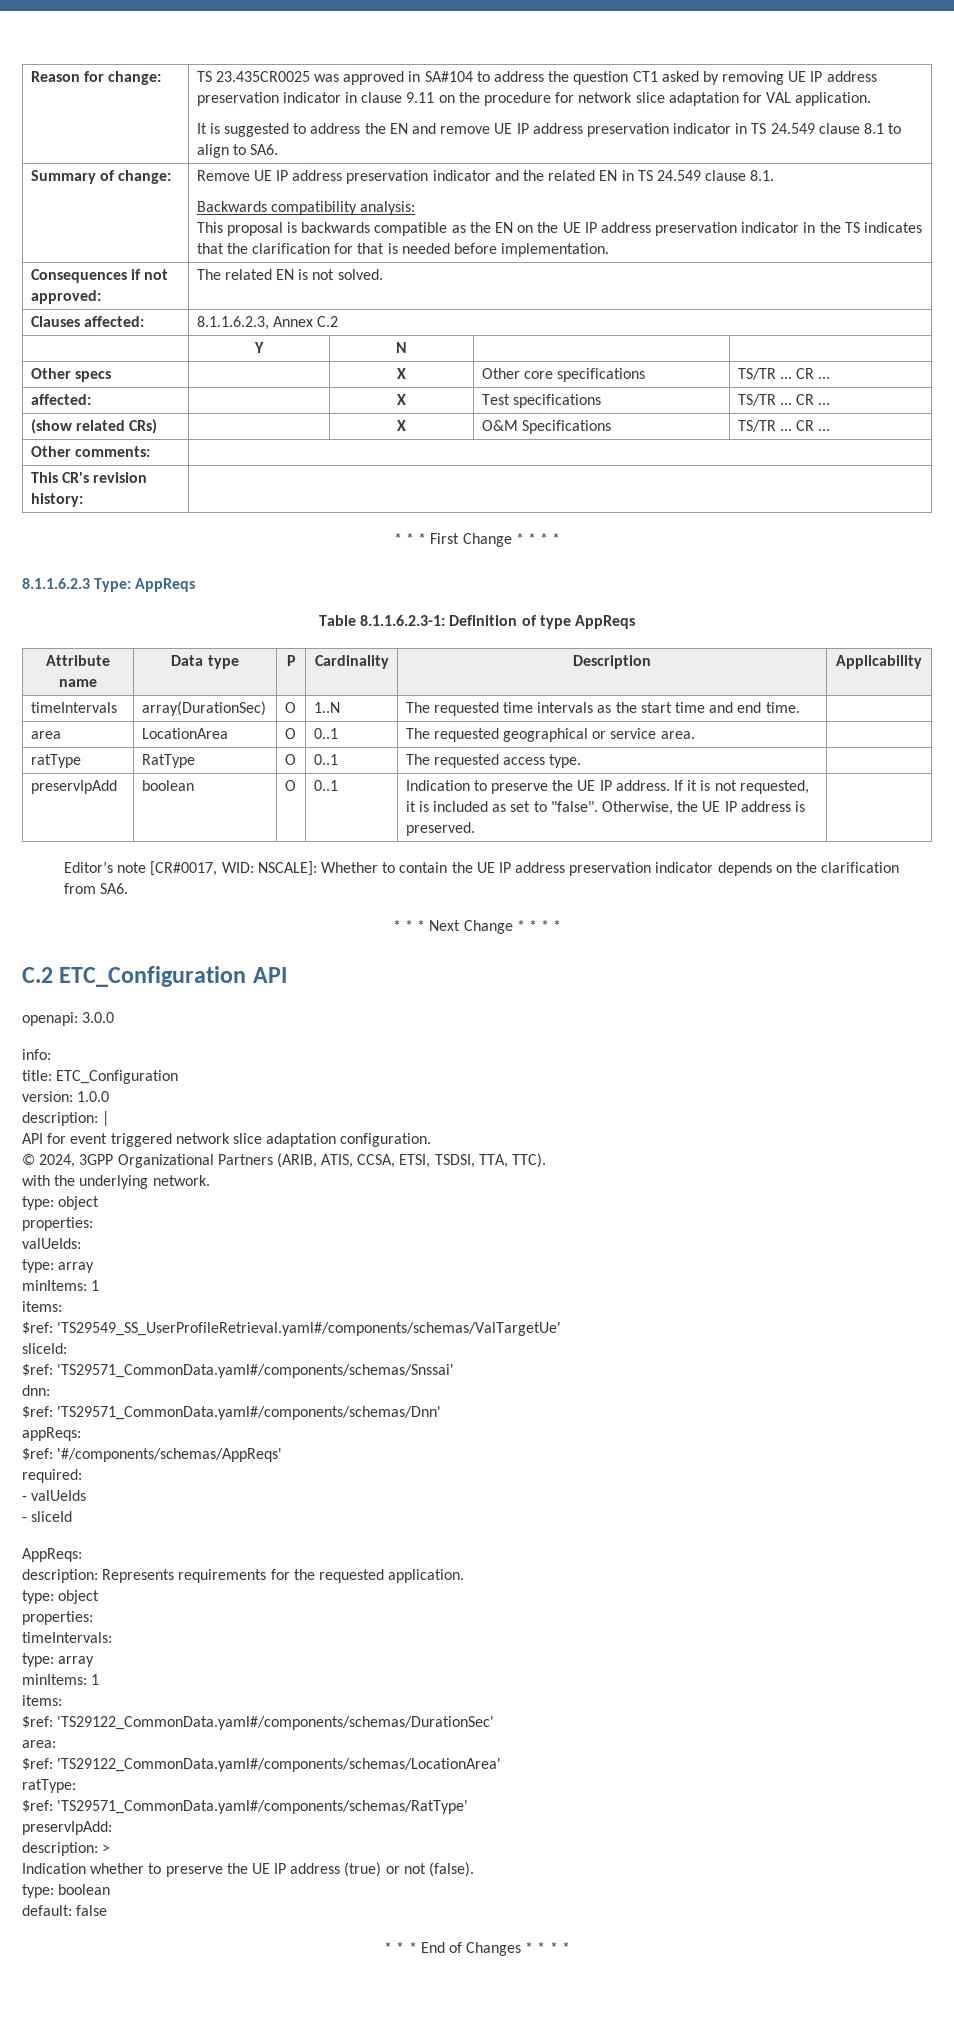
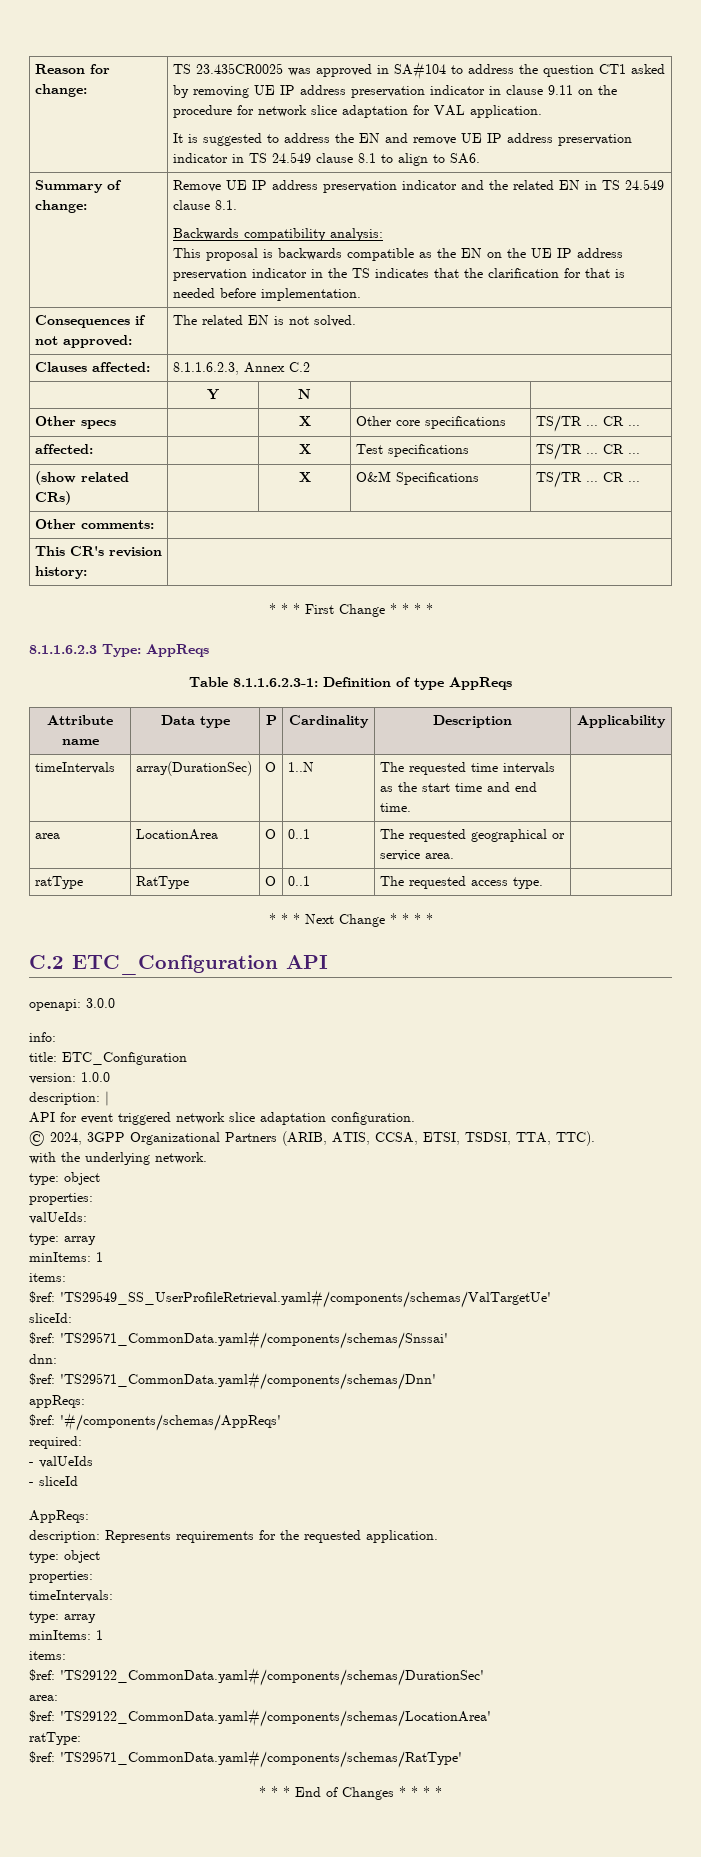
[30,780,117,794] [141,780,194,791] [284,780,296,791] [313,780,338,791] [405,780,809,794] [405,801,805,815] [405,822,475,836] [64,861,900,876] [64,883,129,894] // preservIpAdd | boolean | O | 0..1 | Indication to preserve the UE IP address. If it is not requested, it is included as set to "false". Otherwise, the UE IP address is preserved. | // Editor’s note [CR#0017, WID: NSCALE]: Whether to contain the UE IP address preservation indicator depends on the clarification from SA6. -> (543, 883) none
[22,1821,112,1835] [22,1842,111,1856] [22,1862,475,1877] [22,1884,111,1898] [22,1905,108,1916] // preservIpAdd: // description: > // Indication whether to preserve the UE IP address (true) or not (false). // type: boolean // default: false -> (462, 1759) none

